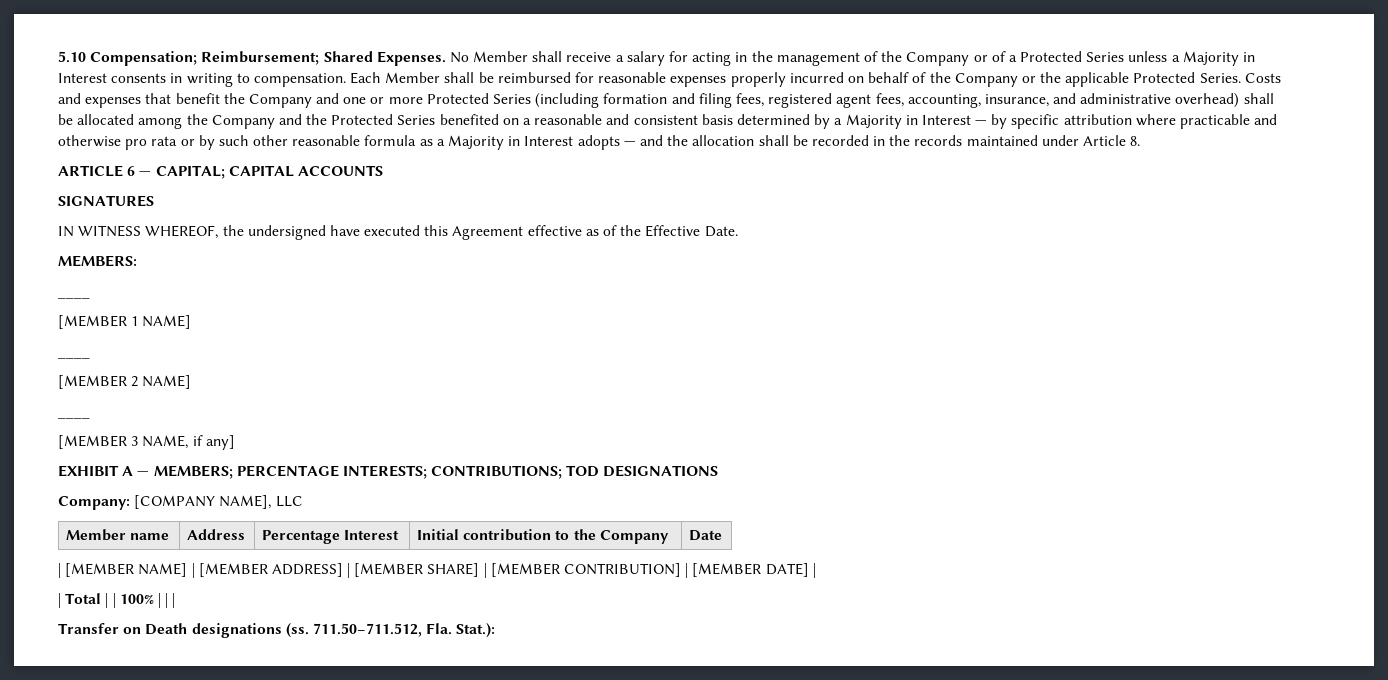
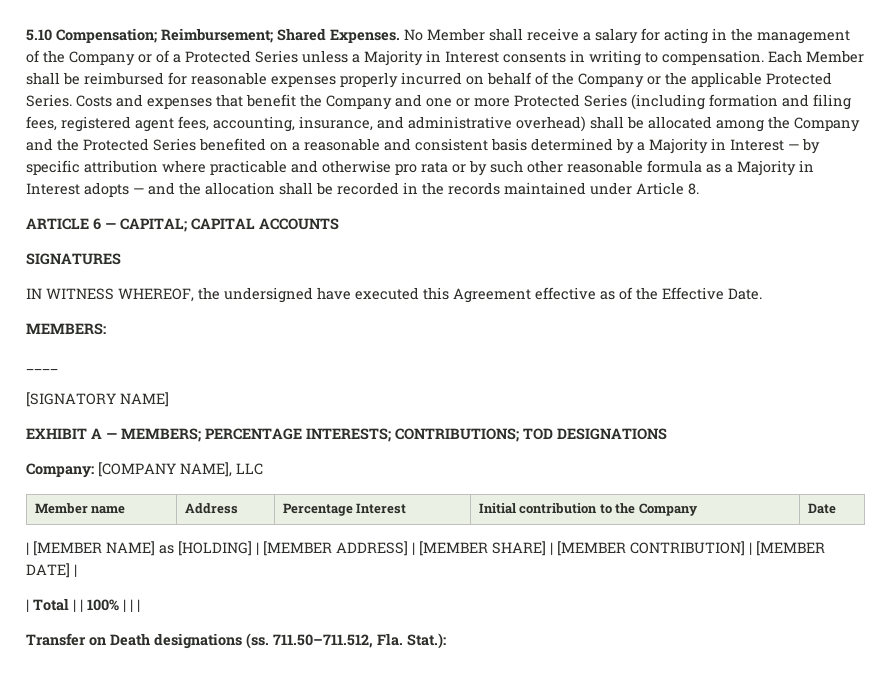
[58,315,192,329] [58,356,90,359] [58,375,192,389] [58,416,90,419] [58,435,235,450] [MEMBER 1 NAME] // ____ // [MEMBER 2 NAME] // ____ // [MEMBER 3 NAME, if any] -> [26,392,169,407] [SIGNATORY NAME]
(188, 570) none -> [159,541,252,556] as [HOLDING]

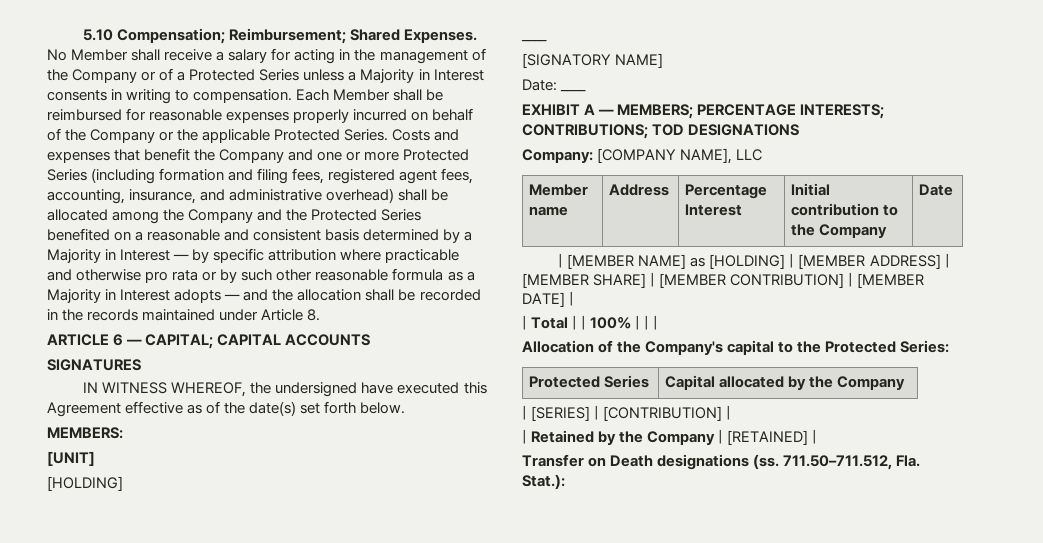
[662,287,762,300] Effective Date. -> [249,401,406,416] date(s) set forth below.
(106, 329) none -> [47,451,95,466] [47,476,123,491] // [UNIT] // [HOLDING]
(169, 399) none -> [522,79,587,92] // Date: ____
(140, 605) none -> [522,340,950,355] [529,375,650,388] [665,375,906,390] [522,405,732,421] [522,429,818,445] // Allocation of the Company's capital to the Protected Series: // Protected Series | Capital allocated by the Company // | [SERIES] | [CONTRIBUTION] | // | Retained by the Company | [RETAINED] |

